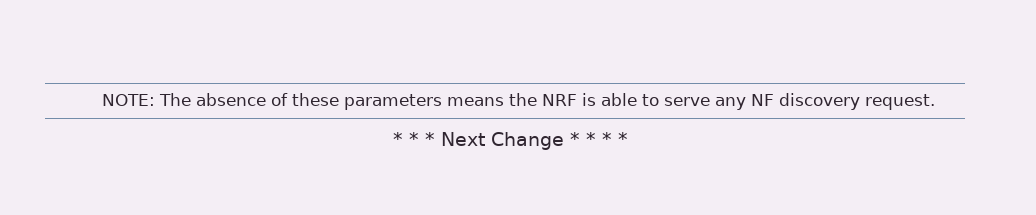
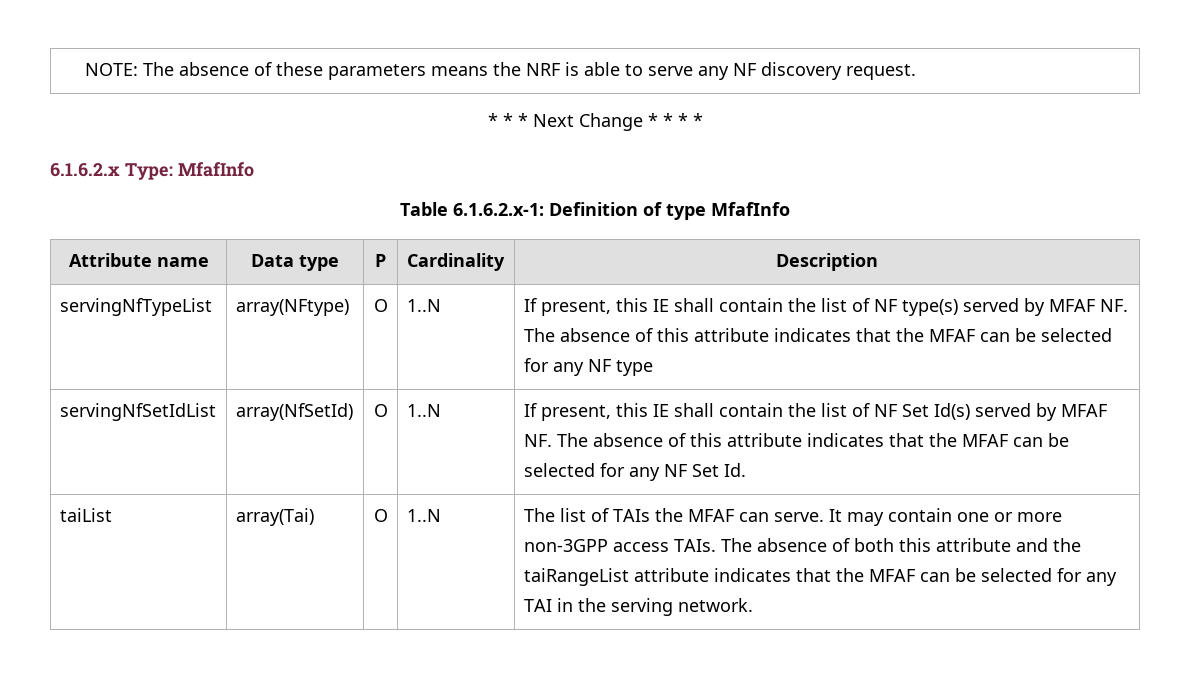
(628, 139) none -> [50,162,254,180] [400,202,790,220] [68,253,209,267] [251,254,339,271] [375,254,386,267] [406,253,505,271] [776,253,878,271] [59,298,212,316] [235,299,349,316] [373,299,388,312] [406,299,441,312] [523,298,1128,316] [523,328,1112,342] [523,358,653,376] [59,403,216,421] [235,403,353,421] [373,404,388,417] [406,404,441,417] [523,403,1107,421] [523,433,1069,447] [523,463,746,481] [59,508,112,522] [235,508,314,526] [373,509,388,522] [406,509,441,522] [523,508,1062,526] [523,538,1081,552] [523,568,1117,586] [523,598,753,616] // 6.1.6.2.x Type: MfafInfo // Table 6.1.6.2.x-1: Definition of type MfafInfo // Attribute name | Data type | P | Cardinality | Description // servingNfTypeList | array(NFtype) | O | 1..N | If present, this IE shall contain the list of NF type(s) served by MFAF NF. The absence of this attribute indicates that the MFAF can be selected for any NF type // servingNfSetIdList | array(NfSetId) | O | 1..N | If present, this IE shall contain the list of NF Set Id(s) served by MFAF NF. The absence of this attribute indicates that the MFAF can be selected for any NF Set Id. // taiList | array(Tai) | O | 1..N | The list of TAIs the MFAF can serve. It may contain one or more non-3GPP access TAIs. The absence of both this attribute and the taiRangeList attribute indicates that the MFAF can be selected for any TAI in the serving network.

